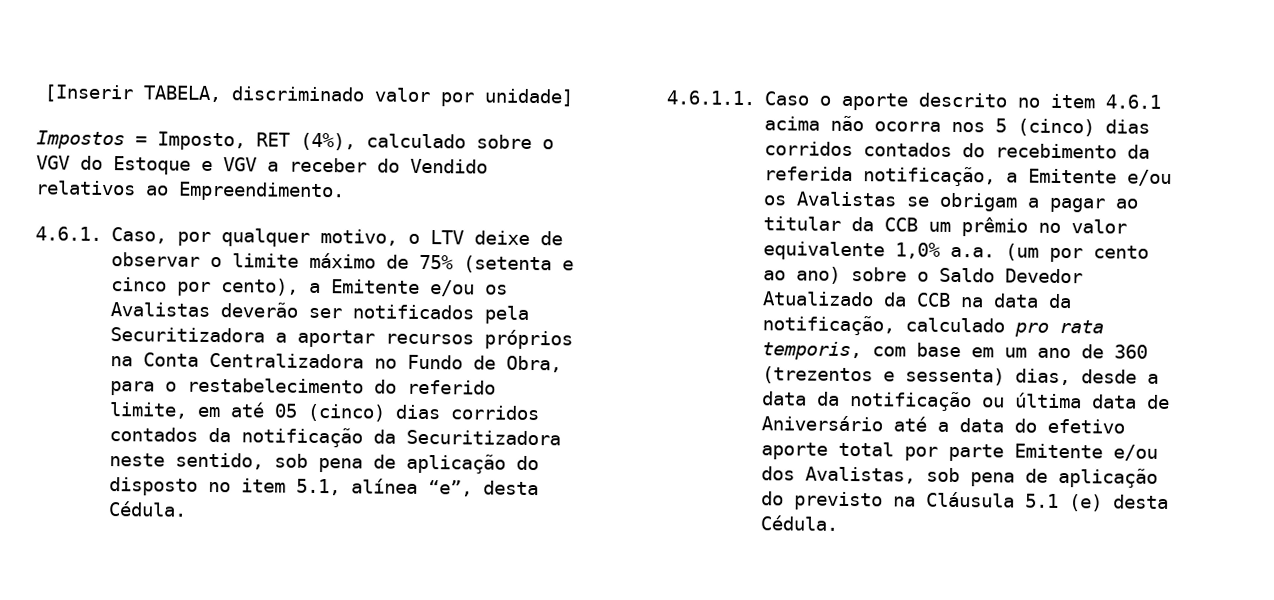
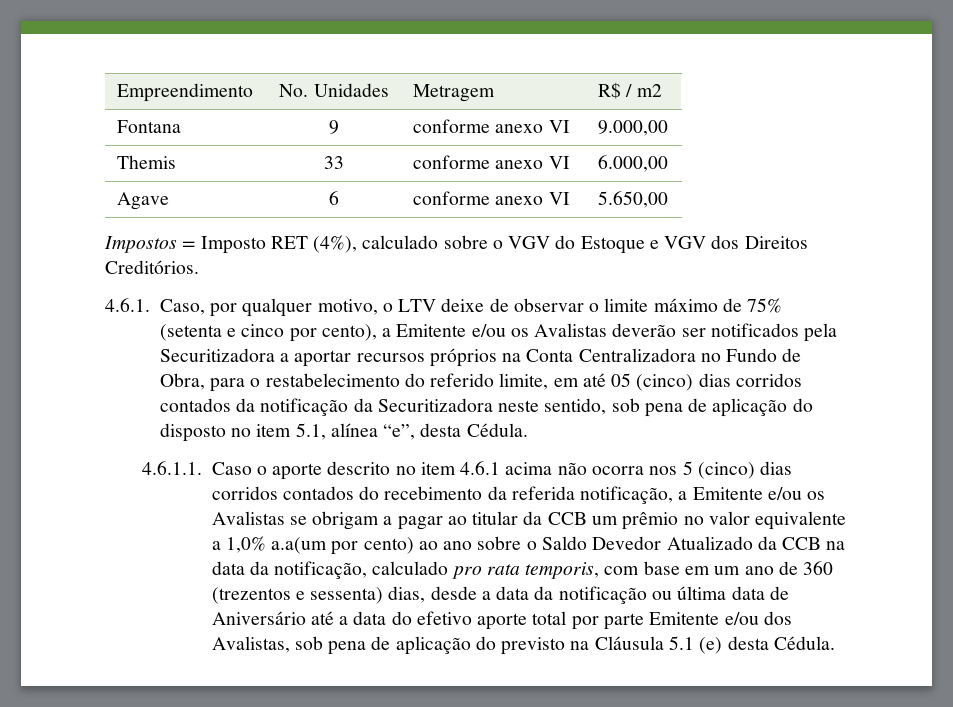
[43,84,573,107] [Inserir TABELA, discriminado valor por unidade] -> [117,83,254,102] [279,83,389,97] [413,84,496,102] [598,82,662,99] [117,120,182,133] [329,120,339,134] [413,119,570,133] [598,120,669,136] [117,155,177,169] [324,156,344,169] [413,155,570,169] [598,155,669,172] [117,192,170,210] [329,191,339,205] [413,191,570,205] [598,191,669,208] Empreendimento | No. Unidades | Metragem | R$ / m2 // Fontana | 9 | conforme anexo VI | 9.000,00 // Themis | 33 | conforme anexo VI | 6.000,00 // Agave | 6 | conforme anexo VI | 5.650,00
[157,131,246,151] Imposto, -> [200,236,266,254] Imposto
[267,157,488,174] [35,180,345,202] a receber do Vendido relativos ao Empreendimento. -> [711,235,808,249] [105,260,199,274] dos Direitos Creditórios.
[894,242,1149,263] [762,266,841,284] 1,0% a.a. (um por cento ao ano) -> [211,536,473,555] a 1,0% a.a(um por cento) ao ano

